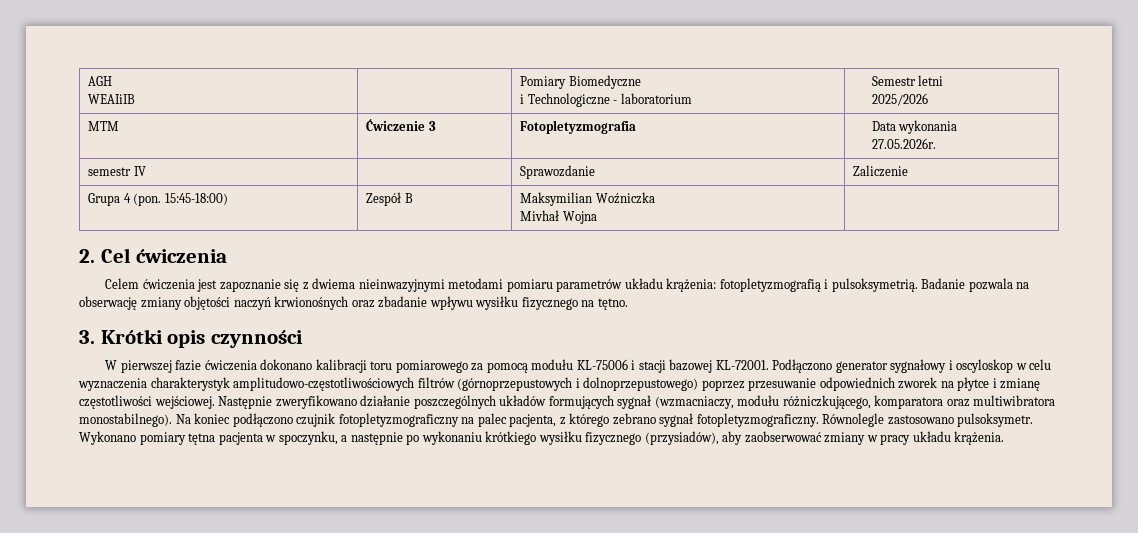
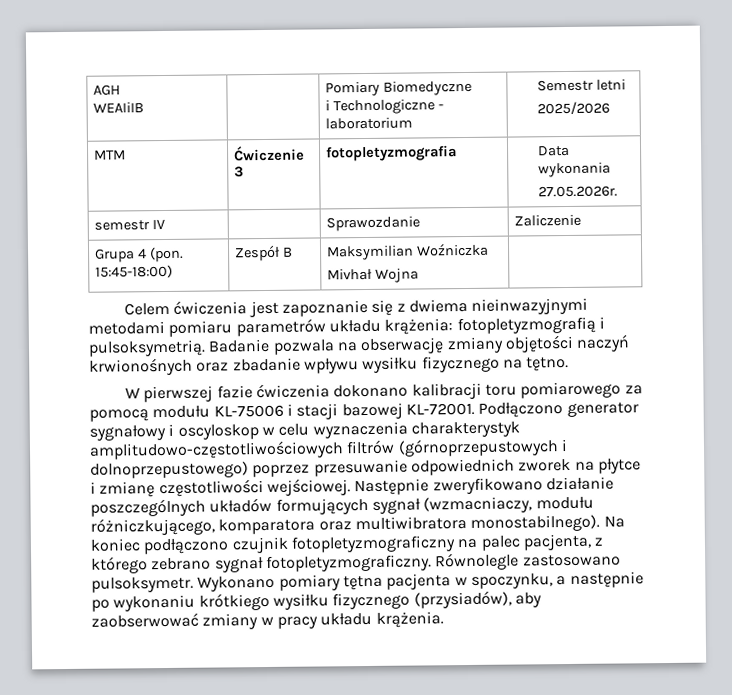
[520,120,637,134] Fotopletyzmografia -> [324,145,457,162] fotopletyzmografia
[79,248,228,263] // 2. Cel ćwiczenia -> (419, 275) none
[79,329,303,348] // 3. Krótki opis czynności -> (570, 364) none

